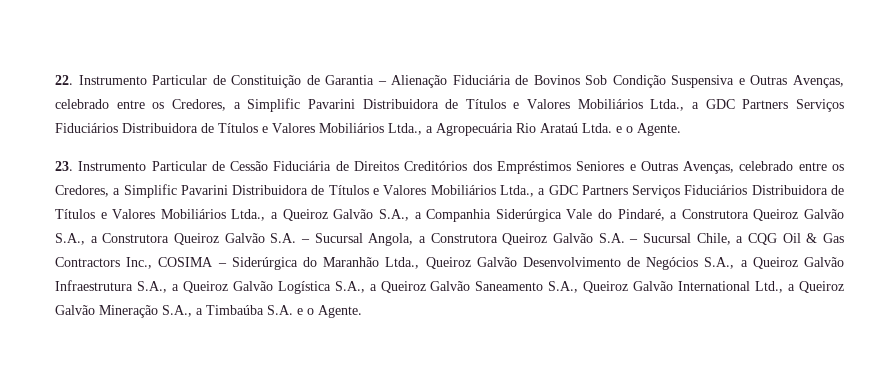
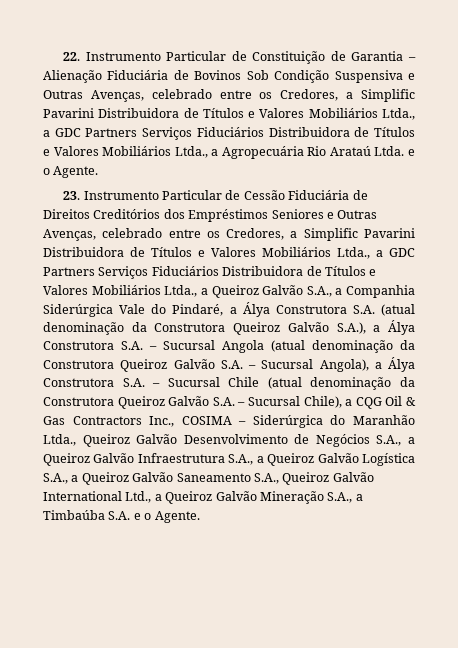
[681,209,844,221] [55,233,731,246] Construtora Queiroz Galvão S.A., a Construtora Queiroz Galvão S.A. – Sucursal Angola, a Construtora Queiroz Galvão S.A. – Sucursal Chile, -> [242,302,415,317] [43,320,416,335] [43,340,415,353] [43,357,415,372] [43,377,415,390] [43,396,342,409] Álya Construtora S.A. (atual denominação da Construtora Queiroz Galvão S.A.), a Álya Construtora S.A. – Sucursal Angola (atual denominação da Construtora Queiroz Galvão S.A. – Sucursal Angola), a Álya Construtora S.A. – Sucursal Chile (atual denominação da Construtora Queiroz Galvão S.A. – Sucursal Chile),

